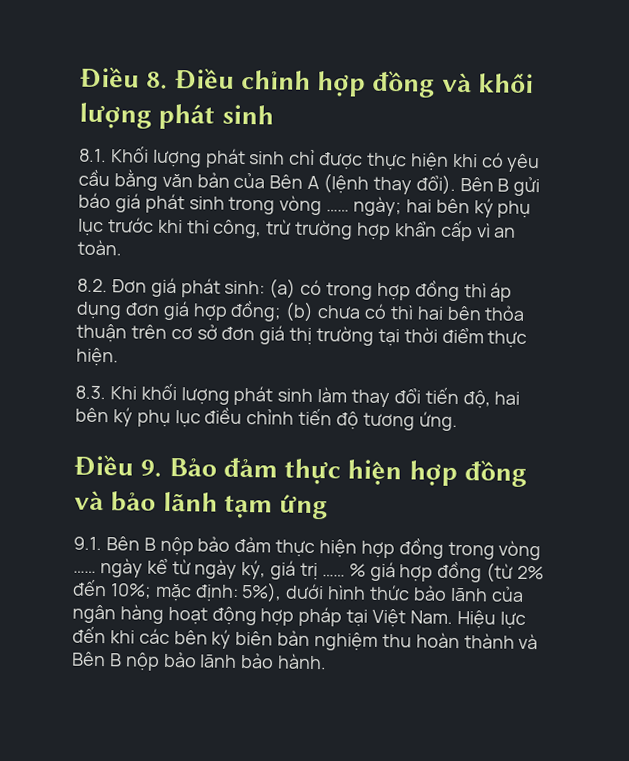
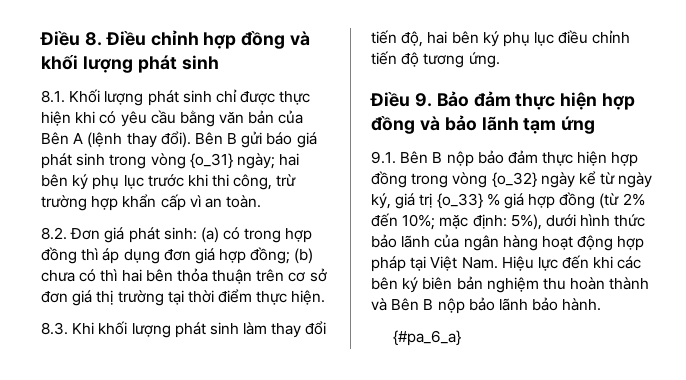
[326,209,350,212] …… -> [189,153,233,169] {o_31}
[73,570,96,573] …… -> [491,172,537,188] {o_32}
[321,574,345,577] …… -> [436,193,483,209] {o_33}
(328, 661) none -> [393,330,462,346] // {#pa_6_a}

